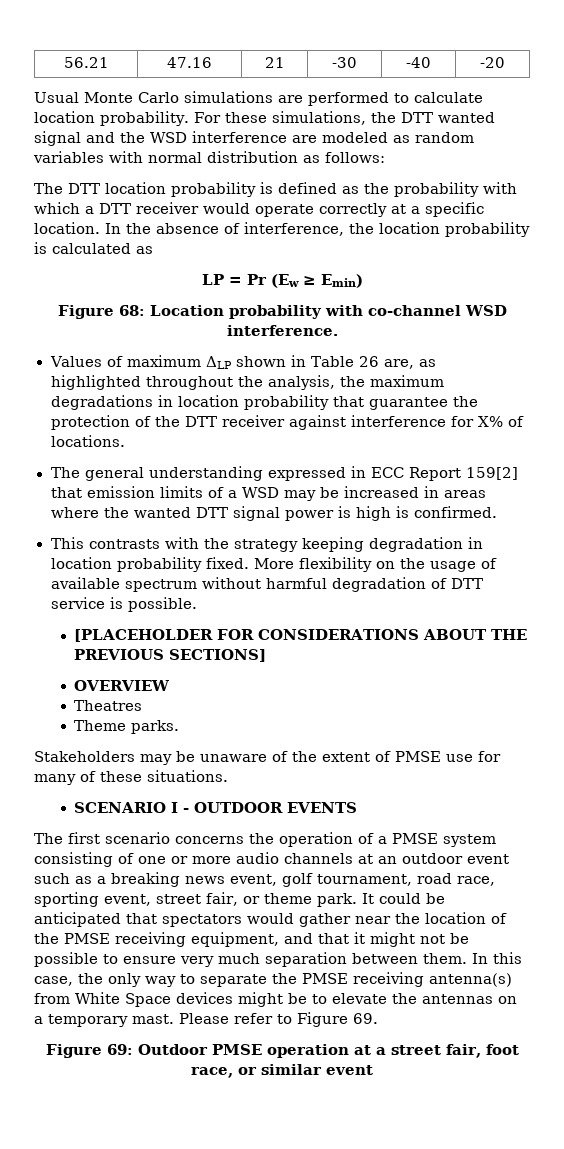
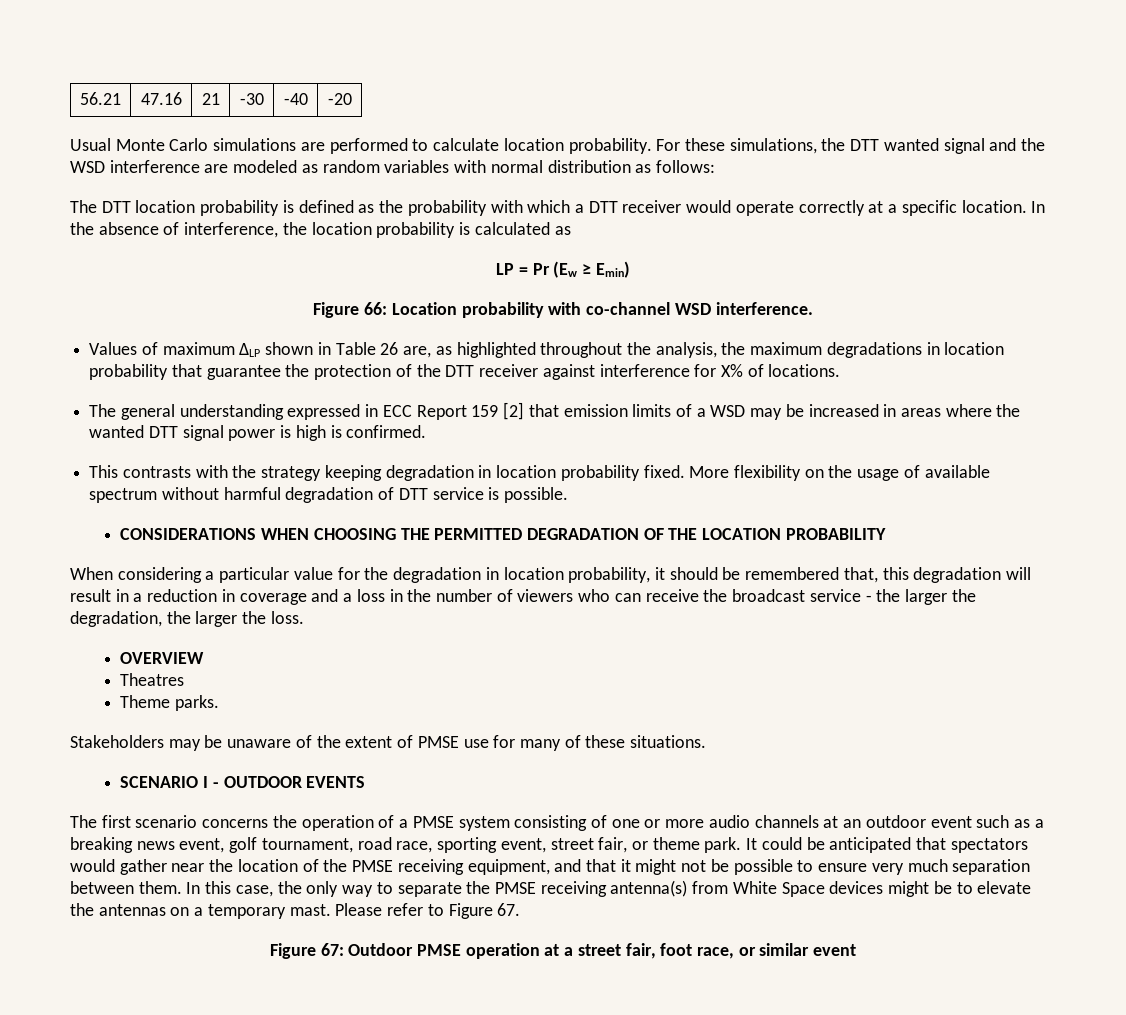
[118,305,145,316] 68: -> [364,302,388,315] 66:
[465,467,518,480] 159[2] -> [471,402,525,420] 159 [2]
[74,629,528,642] [74,649,267,662] [PLACEHOLDER FOR CONSIDERATIONS ABOUT THE PREVIOUS SECTIONS] -> [120,528,886,540] [70,567,1032,583] [70,589,976,605] [70,611,304,627] CONSIDERATIONS WHEN CHOOSING THE PERMITTED DEGRADATION OF THE LOCATION PROBABILITY // When considering a particular value for the degradation in location probability, it should be remembered that, this degradation will result in a reduction in coverage and a loss in the number of viewers who can receive the broadcast service - the larger the degradation, the larger the loss.
[353,1013,378,1024] [45,1044,133,1058] 69. // Figure 69: -> [497,903,521,916] [269,943,344,959] 67. // Figure 67:

